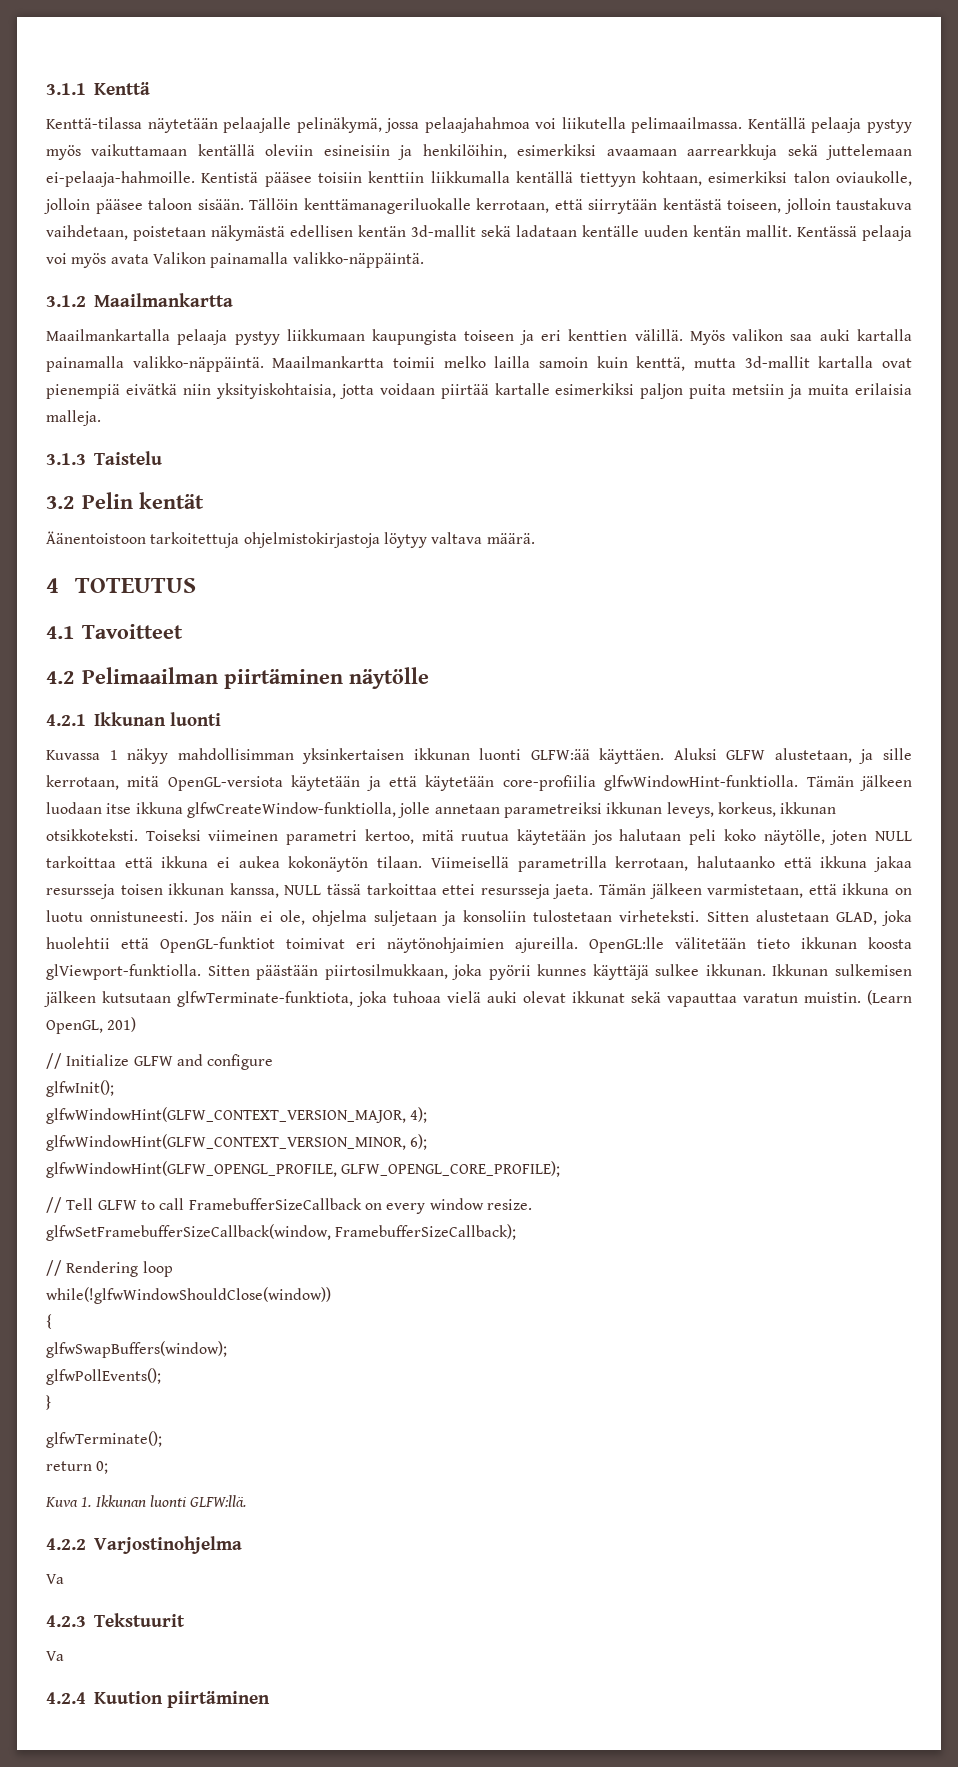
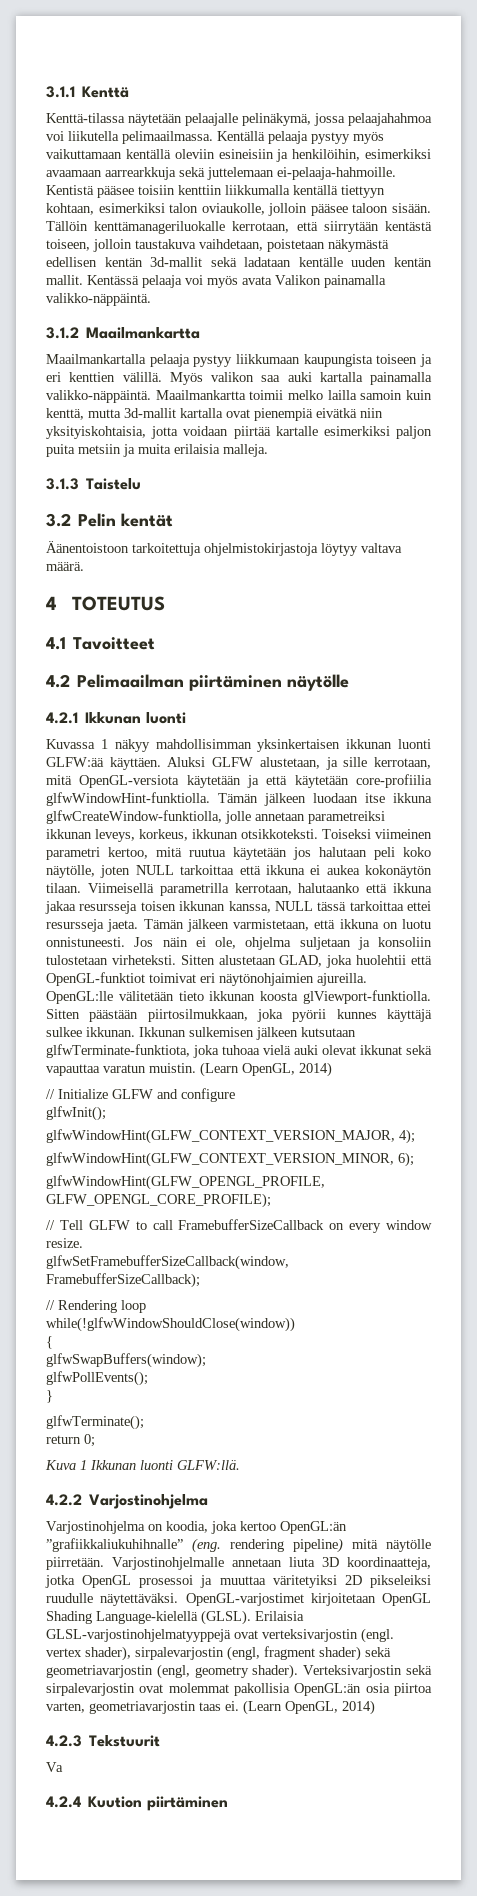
[107,1017,137,1032] 201) -> [299,1062,332,1077] 2014)
[81,1497,92,1507] 1. -> [80,1460,87,1470] 1
[46,1574,64,1584] Va -> [46,1521,347,1534] [46,1538,431,1553] [46,1557,431,1570] [45,1575,431,1588] [46,1593,431,1606] [46,1610,304,1625] [46,1628,394,1643] [46,1646,391,1661] [46,1664,433,1679] [46,1683,432,1696] [46,1700,375,1715] Varjostinohjelma on koodia, joka kertoo OpenGL:än ”grafiikkaliukuhihnalle” (eng. rendering pipeline) mitä näytölle piirretään. Varjostinohjelmalle annetaan liuta 3D koordinaatteja, jotka OpenGL prosessoi ja muuttaa väritetyiksi 2D pikseleiksi ruudulle näytettäväksi. OpenGL-varjostimet kirjoitetaan OpenGL Shading Language-kielellä (GLSL). Erilaisia GLSL-varjostinohjelmatyyppejä ovat verteksivarjostin (engl. vertex shader), sirpalevarjostin (engl, fragment shader) sekä geometriavarjostin (engl, geometry shader). Verteksivarjostin sekä sirpalevarjostin ovat molemmat pakollisia OpenGL:än osia piirtoa varten, geometriavarjostin taas ei. (Learn OpenGL, 2014)

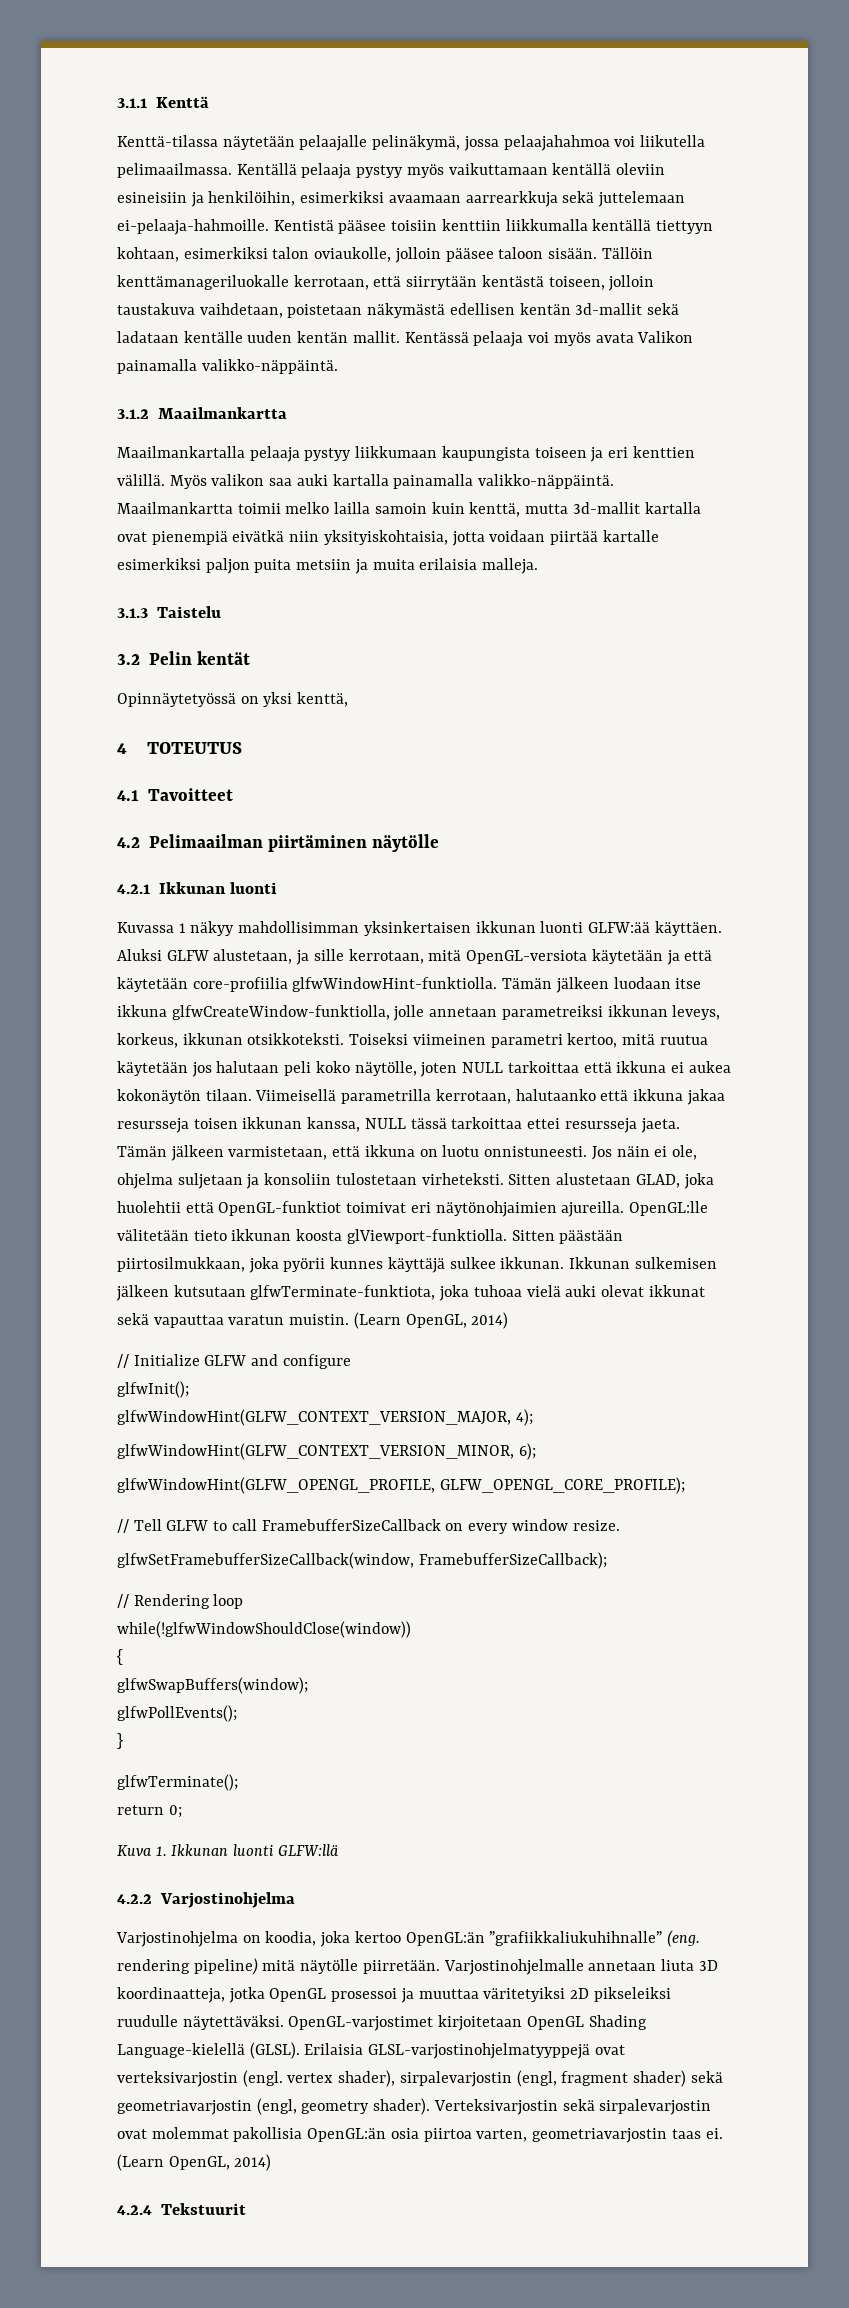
[46,541,402,556] [46,562,84,571] Äänentoistoon tarkoitettuja ohjelmistokirjastoja löytyy valtava määrä. -> [117,692,349,707] Opinnäytetyössä on yksi kenttä,
[80,1460,240,1470] 1 Ikkunan luonti GLFW:llä. -> [155,1844,339,1856] 1. Ikkunan luonti GLFW:llä
[46,1735,82,1747] 4.2.3 -> [117,2205,152,2215] 4.2.4
[46,1762,63,1772] [46,1796,228,1811] // Va // 4.2.4 Kuution piirtäminen -> (246, 2209) none

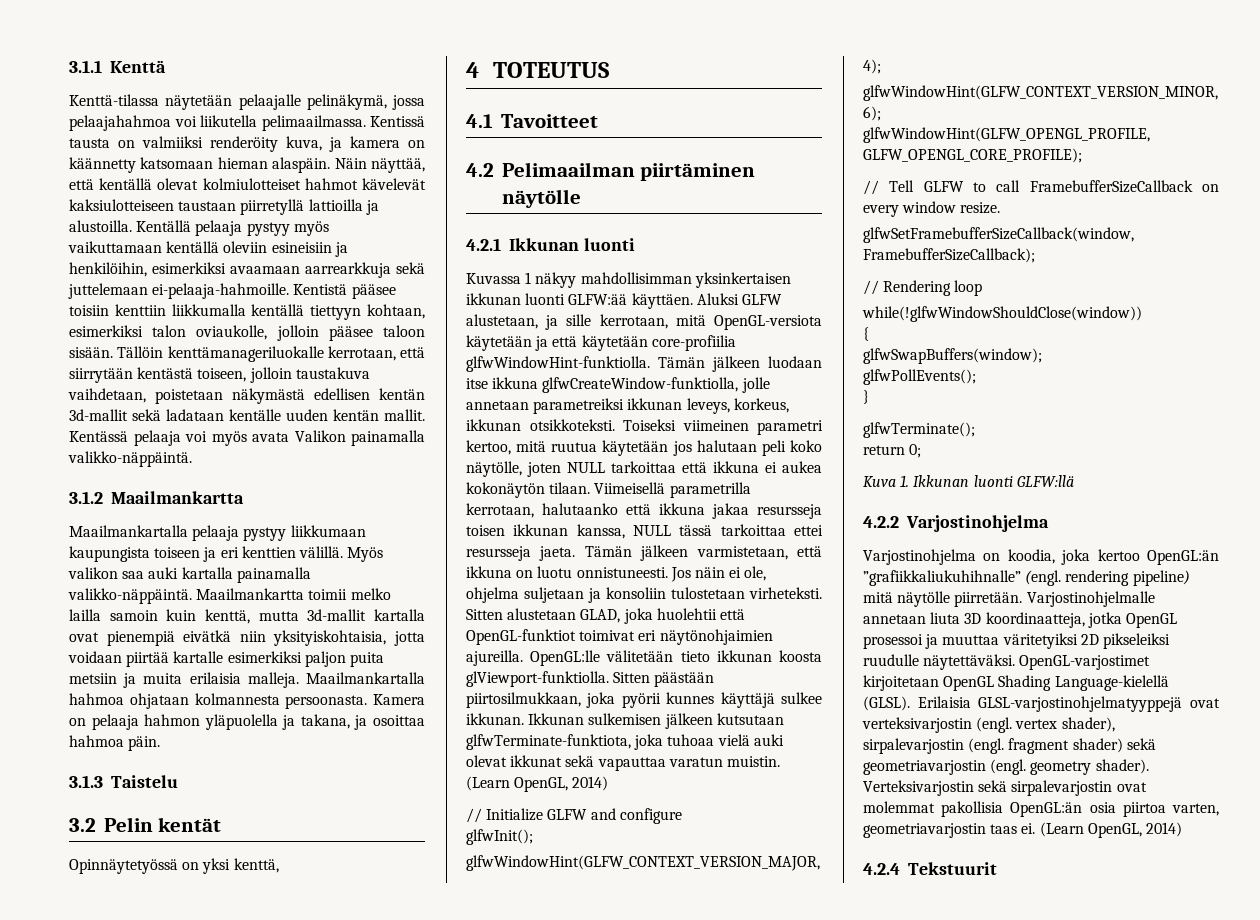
(232, 170) none -> [370,116,425,127] [69,136,425,152] [69,157,425,173] [69,178,426,190] [69,199,379,215] [69,220,132,232] Kentissä tausta on valmiiksi renderöity kuva, ja kamera on käännetty katsomaan hieman alaspäin. Näin näyttää, että kentällä olevat kolmiulotteiset hahmot kävelevät kaksiulotteiseen taustaan piirretyllä lattioilla ja alustoilla.
(539, 566) none -> [306,672,425,684] [69,693,425,709] [69,714,425,730] [69,735,161,751] Maailmankartalla hahmoa ohjataan kolmannesta persoonasta. Kamera on pelaaja hahmon yläpuolella ja takana, ja osoittaa hahmoa päin.
[667,1930,701,1947] (eng. -> [1025,570,1062,586] (engl.
[516,2070,557,2087] (engl, -> [968,738,1005,754] (engl.
[256,2098,297,2115] (engl, -> [990,759,1027,775] (engl.

